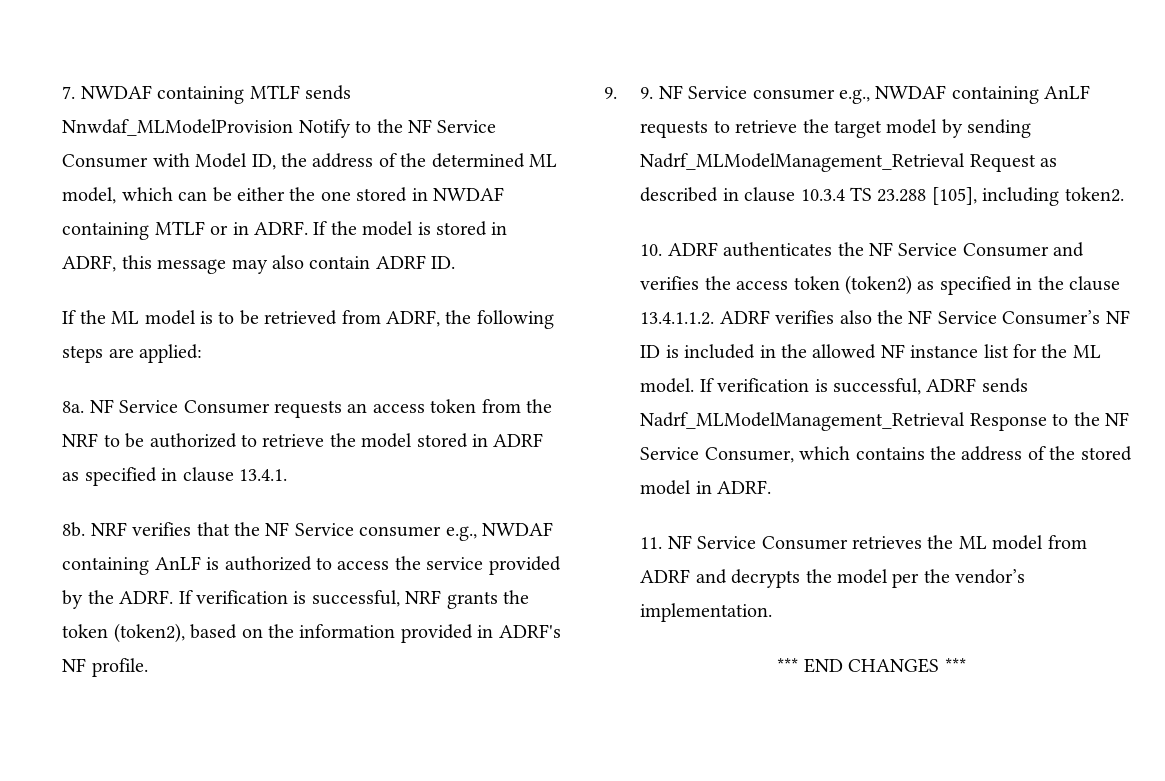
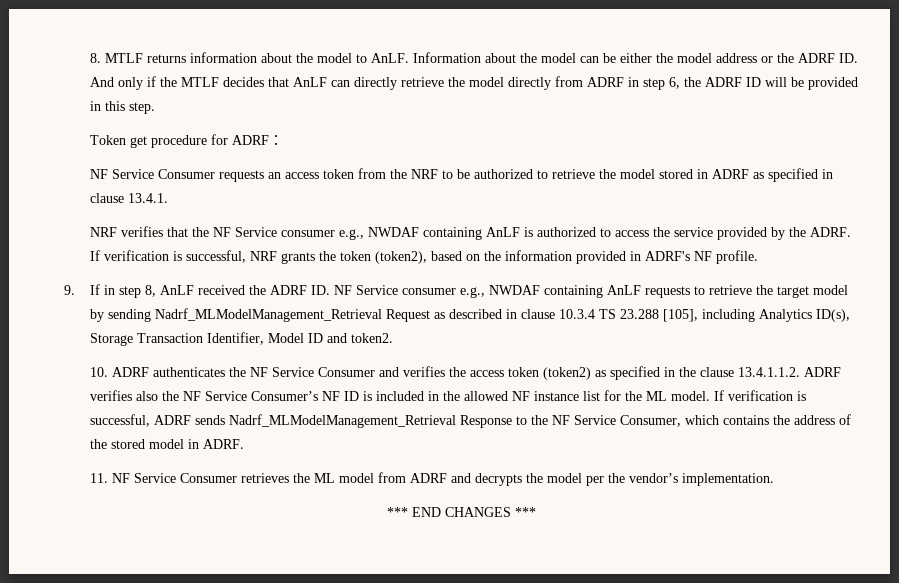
[62,85,352,104] [62,119,497,138] [62,153,558,170] [62,187,505,204] [62,221,508,240] [62,255,456,274] [62,310,554,329] [62,344,203,363] [62,401,85,413] 7. NWDAF containing MTLF sends Nnwdaf_MLModelProvision Notify to the NF Service Consumer with Model ID, the address of the determined ML model, which can be either the one stored in NWDAF containing MTLF or in ADRF. If the model is stored in ADRF, this message may also contain ADRF ID. // If the ML model is to be retrieved from ADRF, the following steps are applied: // 8a. -> [90,52,859,63] [90,76,859,90] [90,101,156,114] [90,134,284,148] 8. MTLF returns information about the model to AnLF. Information about the model can be either the model address or the ADRF ID. And only if the MTLF decides that AnLF can directly retrieve the model directly from ADRF in step 6, the ADRF ID will be provided in this step. // Token get procedure for ADRF： //
[62,522,86,537] 8b. -> (169, 198) none
[640,87,654,99] 9. -> [90,284,331,298] If in step 8, AnLF received the ADRF ID.
(1060, 196) none -> [759,309,851,322] [90,332,348,346] Analytics ID(s), Storage Transaction Identifier, Model ID and

